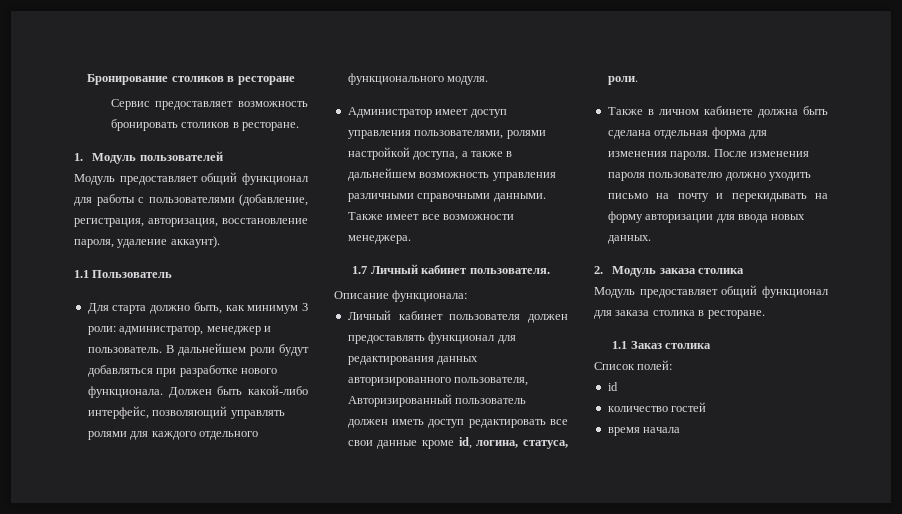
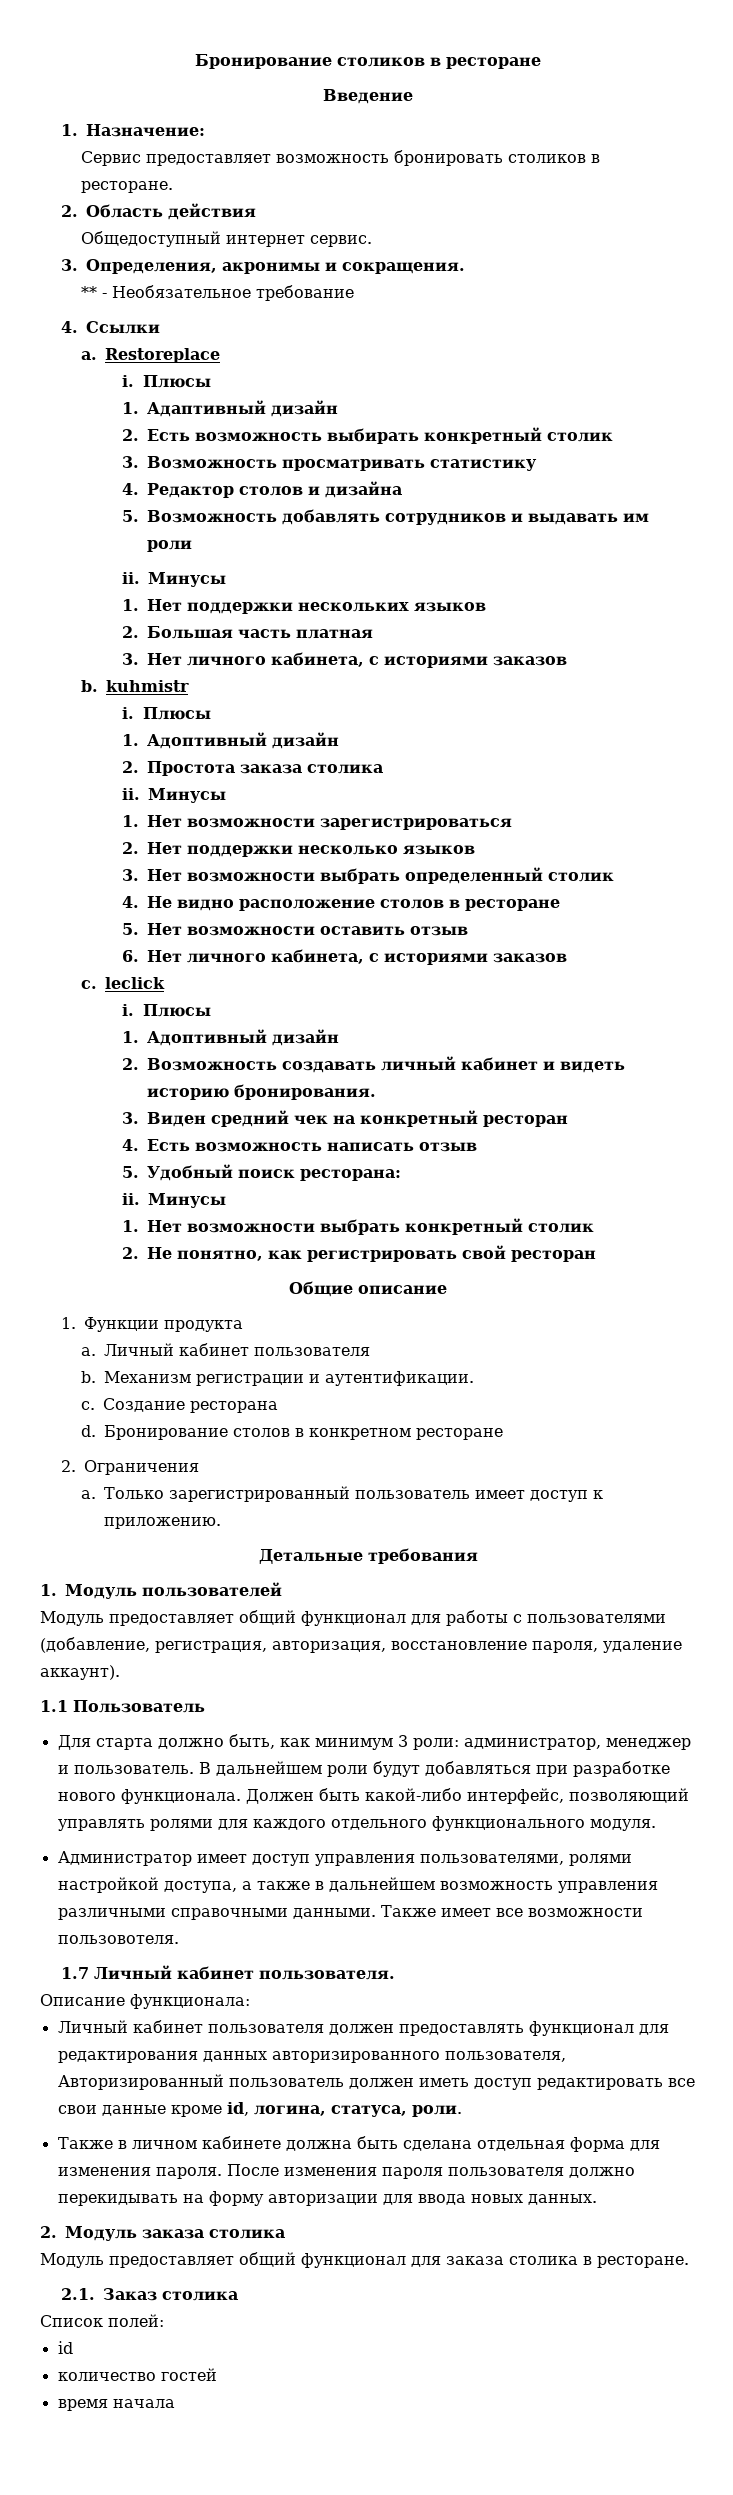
(295, 80) none -> [323,89,413,104] [60,124,205,137] // Введение // 1. Назначение:
(299, 126) none -> [60,203,256,220] [81,231,373,247] [60,259,465,274] [81,285,355,301] [60,321,160,334] [81,348,221,363] [122,375,211,388] [122,400,339,417] [122,427,614,444] [122,456,538,471] [122,481,403,498] [122,509,650,525] [147,540,193,552] [122,572,227,587] [122,599,487,614] [122,626,374,639] [122,652,568,668] [81,680,190,692] [122,707,211,720] [122,732,340,749] [122,761,384,776] [122,788,227,803] [122,815,513,830] [122,842,476,857] [122,867,615,884] [122,896,561,911] [122,923,469,936] [122,949,568,965] [81,977,166,989] [122,1004,211,1017] [122,1029,340,1046] [122,1056,626,1073] [147,1084,377,1100] [122,1110,569,1127] [122,1139,478,1152] [122,1164,402,1181] [122,1193,227,1208] [122,1218,595,1235] [122,1245,597,1262] [289,1281,447,1297] [60,1317,243,1332] [81,1343,371,1356] [81,1371,475,1386] [81,1398,279,1413] [81,1425,504,1440] [60,1460,199,1475] [81,1486,604,1502] [104,1517,222,1529] [258,1548,478,1564] // 2. Область действия // Общедоступный интернет сервис. // 3. Определения, акронимы и сокращения. // ** - Необязательное требование // 4. Ссылки // a. Restoreplace // i. Плюсы // 1. Адаптивный дизайн // 2. Есть возможность выбирать конкретный столик // 3. Возможность просматривать статистику // 4. Редактор столов и дизайна // 5. Возможность добавлять сотрудников и выдавать им роли // ii. Минусы // 1. Нет поддержки нескольких языков // 2. Большая часть платная // 3. Нет личного кабинета, с историями заказов // b. kuhmistr // i. Плюсы // 1. Адоптивный дизайн // 2. Простота заказа столика // ii. Минусы // 1. Нет возможности зарегистрироваться // 2. Нет поддержки несколько языков // 3. Нет возможности выбрать определенный столик // 4. Не видно расположение столов в ресторане // 5. Нет возможности оставить отзыв // 6. Нет личного кабинета, с историями заказов // c. leclick // i. Плюсы // 1. Адоптивный дизайн // 2. Возможность создавать личный кабинет и видеть историю бронирования. // 3. Виден средний чек на конкретный ресторан // 4. Есть возможность написать отзыв // 5. Удобный поиск ресторана: // ii. Минусы // 1. Нет возможности выбрать конкретный столик // 2. Не понятно, как регистрировать свой ресторан // Общие описание // 1. Функции продукта // a. Личный кабинет пользователя // b. Механизм регистрации и аутентификации. // c. Создание ресторана // d. Бронирование столов в конкретном ресторане // 2. Ограничения // a. Только зарегистрированный пользователь имеет доступ к приложению. // Детальные требования
[347,235,411,244] менеджера. -> [57,1935,179,1944] пользовотеля.
[648,172,811,181] [607,193,724,202] пользователю должно уходить письмо на почту и -> [447,2167,635,2178] пользователя должно
[612,341,628,349] 1.1 -> [60,2288,95,2300] 2.1.

